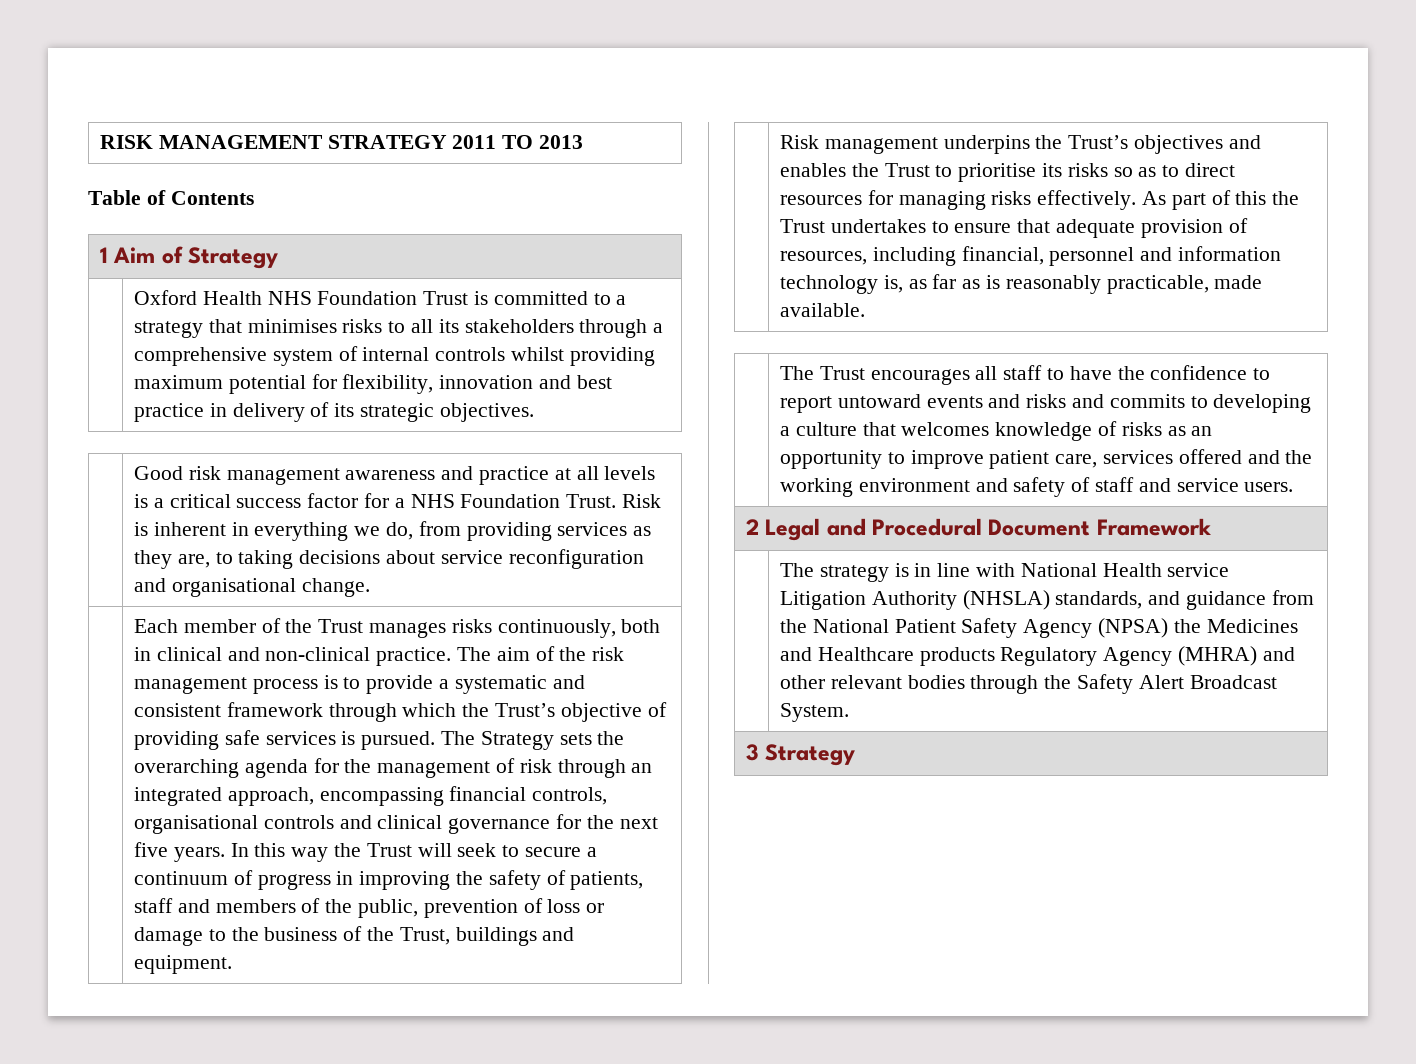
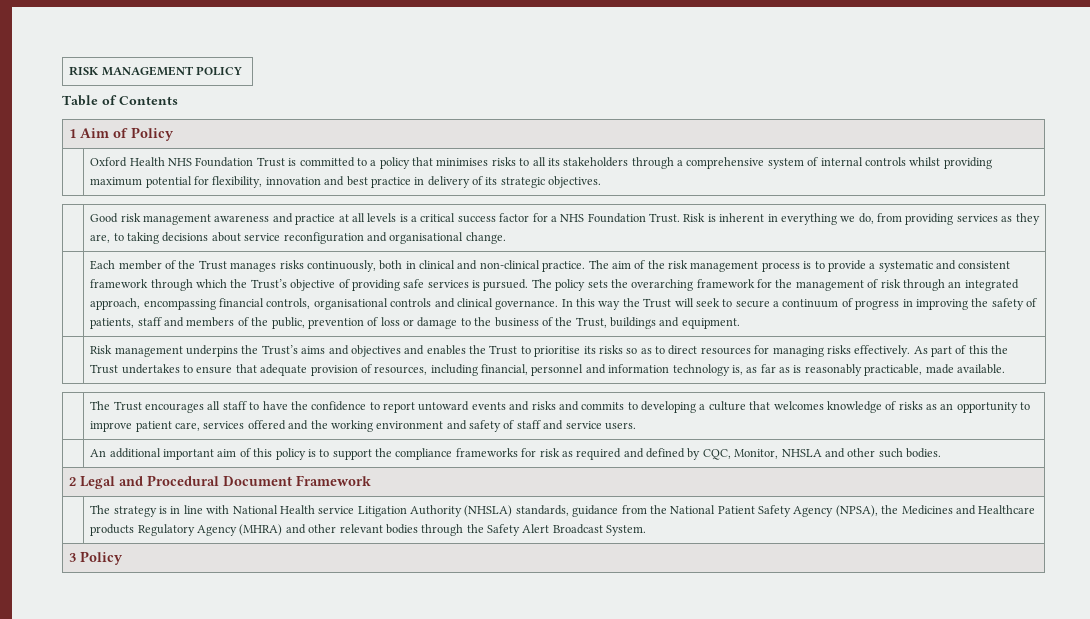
[327,135,583,149] STRATEGY 2011 TO 2013 -> [196,66,243,76] POLICY
[187,247,278,269] Strategy -> [131,127,175,141] Policy
[133,321,203,338] strategy -> [379,157,410,169] policy
[480,731,554,750] Strategy -> [555,279,586,291] policy
[244,759,308,778] agenda -> [696,279,755,288] framework
[448,814,658,834] [133,842,225,862] governance for the next five years. -> [495,300,559,310] governance.
(1129, 142) none -> [301,345,349,355] aims and
(1294, 487) none -> [90,448,942,460] // | An additional important aim of this policy is to support the compliance frameworks for risk as required and defined by CQC, Monitor, NHSLA and other such bodies.
[1148,591,1181,605] and -> (569, 510) none
[1097,618,1168,638] (NPSA) -> [835,505,878,517] (NPSA),
[765,744,856,766] Strategy -> [80,551,124,565] Policy

